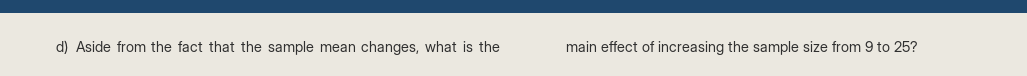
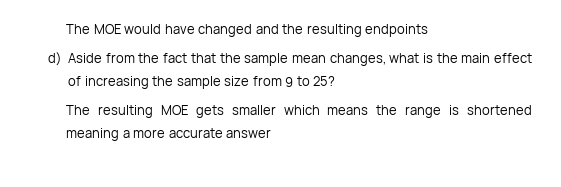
(56, 47) none -> [66,24,429,37] The MOE would have changed and the resulting endpoints //
(918, 46) none -> [66,105,532,118] [66,128,272,141] // The resulting MOE gets smaller which means the range is shortened meaning a more accurate answer

